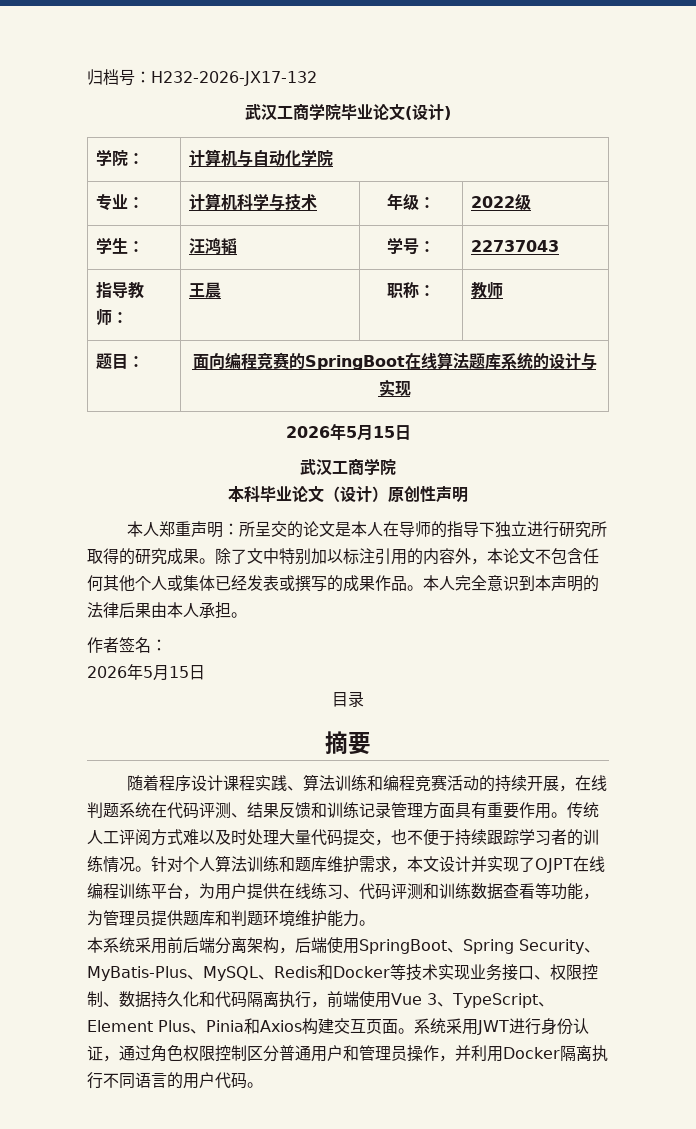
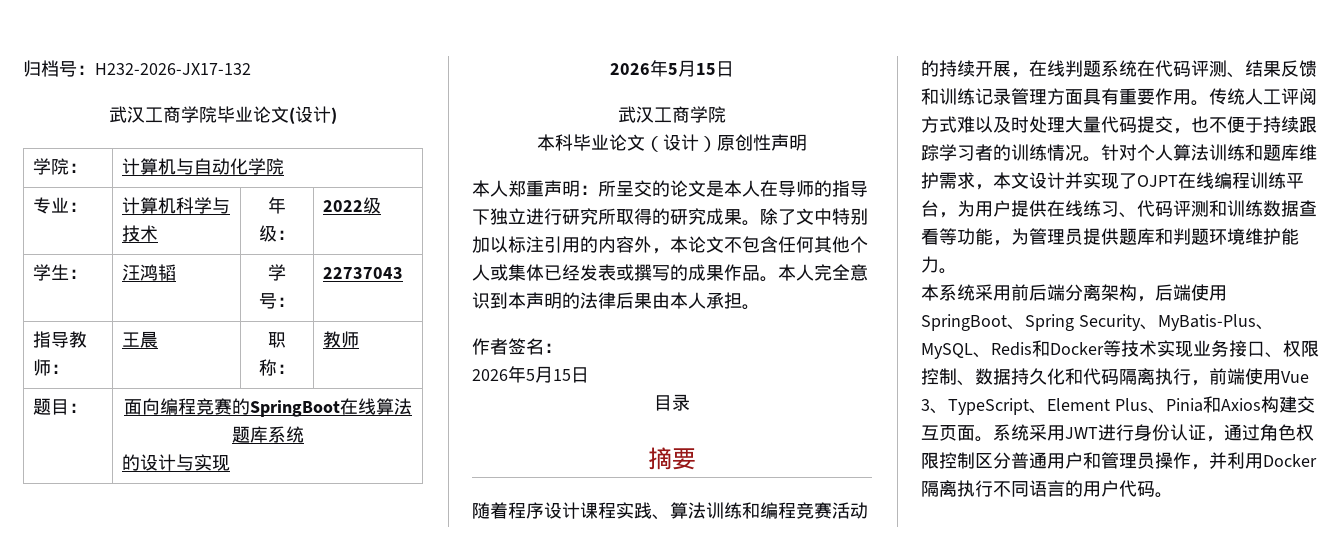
(533, 361) none -> (304, 434) //

